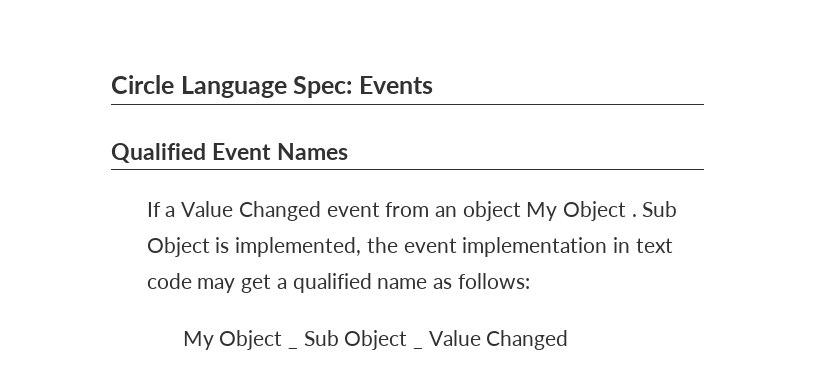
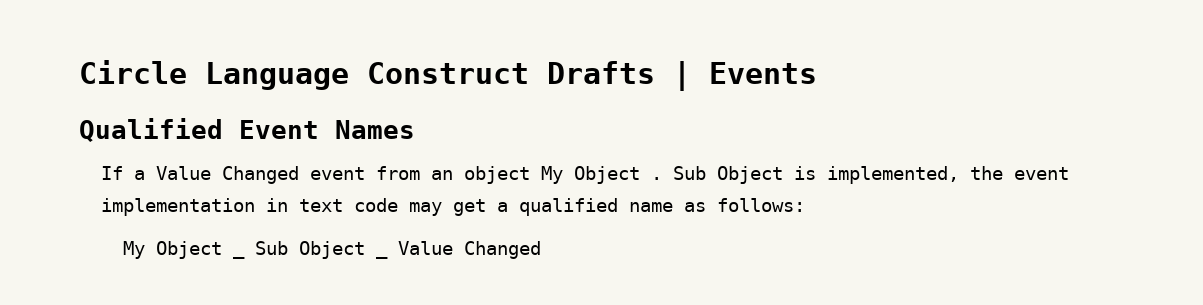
[293,76,353,98] Spec: -> [367,61,691,91] Construct Drafts |

